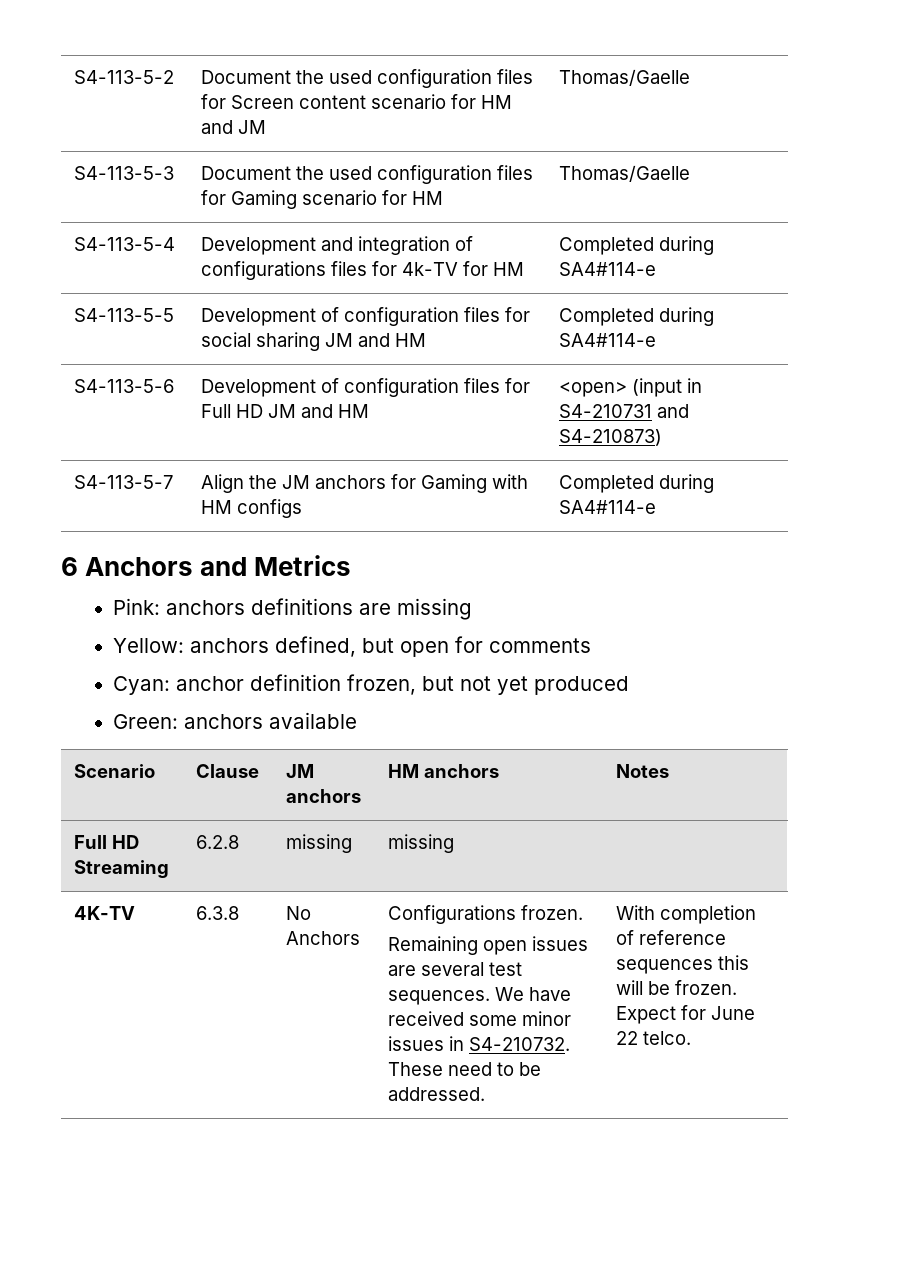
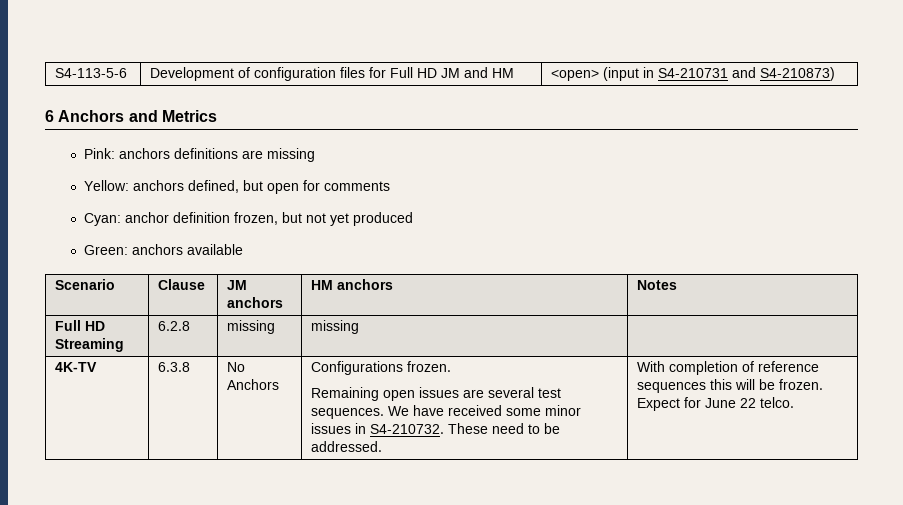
[73,70,174,84] [200,69,533,88] [200,94,512,109] [200,120,266,134] [558,69,690,86] [73,166,174,180] [200,165,533,184] [200,190,443,209] [558,165,690,182] [73,237,175,251] [200,236,473,255] [200,261,524,280] [558,236,714,255] [558,262,656,276] [73,308,174,322] [200,307,530,326] [200,332,426,351] [558,307,714,326] [558,333,656,347] S4-113-5-2 | Document the used configuration files for Screen content scenario for HM and JM | Thomas/Gaelle // S4-113-5-3 | Document the used configuration files for Gaming scenario for HM | Thomas/Gaelle // S4-113-5-4 | Development and integration of configurations files for 4k-TV for HM | Completed during SA4#114-e // S4-113-5-5 | Development of configuration files for social sharing JM and HM | Completed during SA4#114-e // -> (55, 73) none
[73,475,173,489] [200,474,528,493] [200,499,302,518] [558,474,714,493] [558,500,656,514] // S4-113-5-7 | Align the JM anchors for Gaming with HM configs | Completed during SA4#114-e -> (836, 74) none

